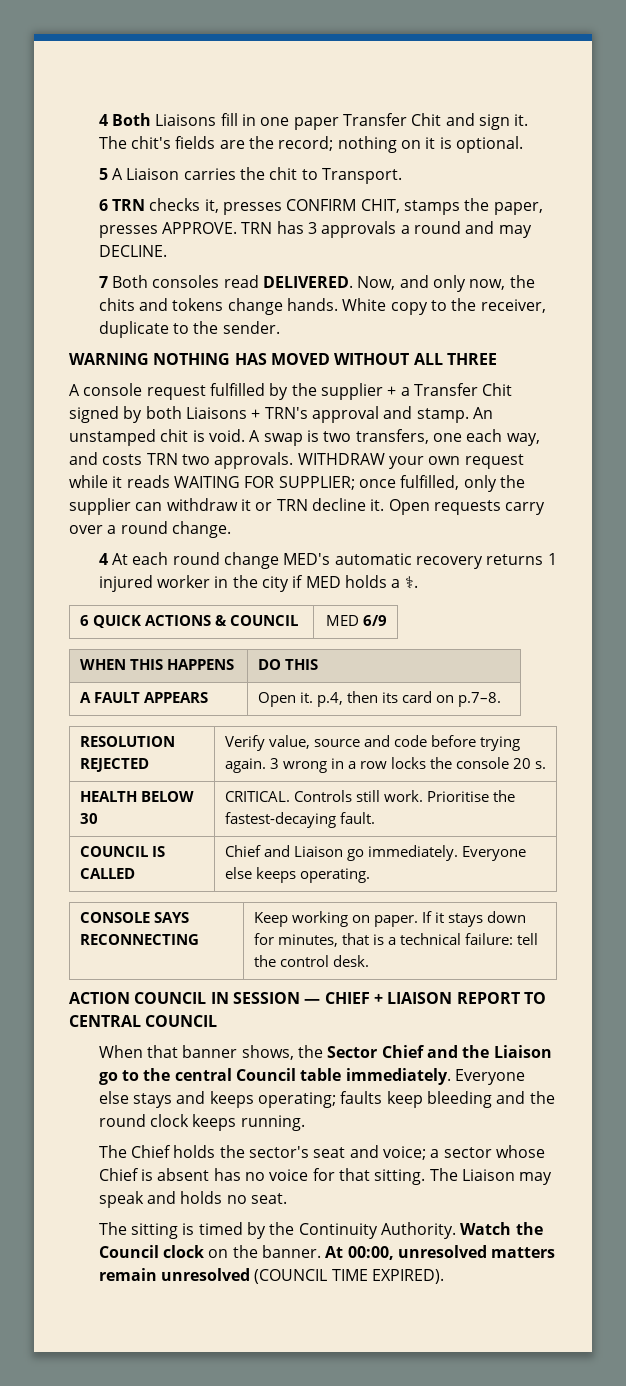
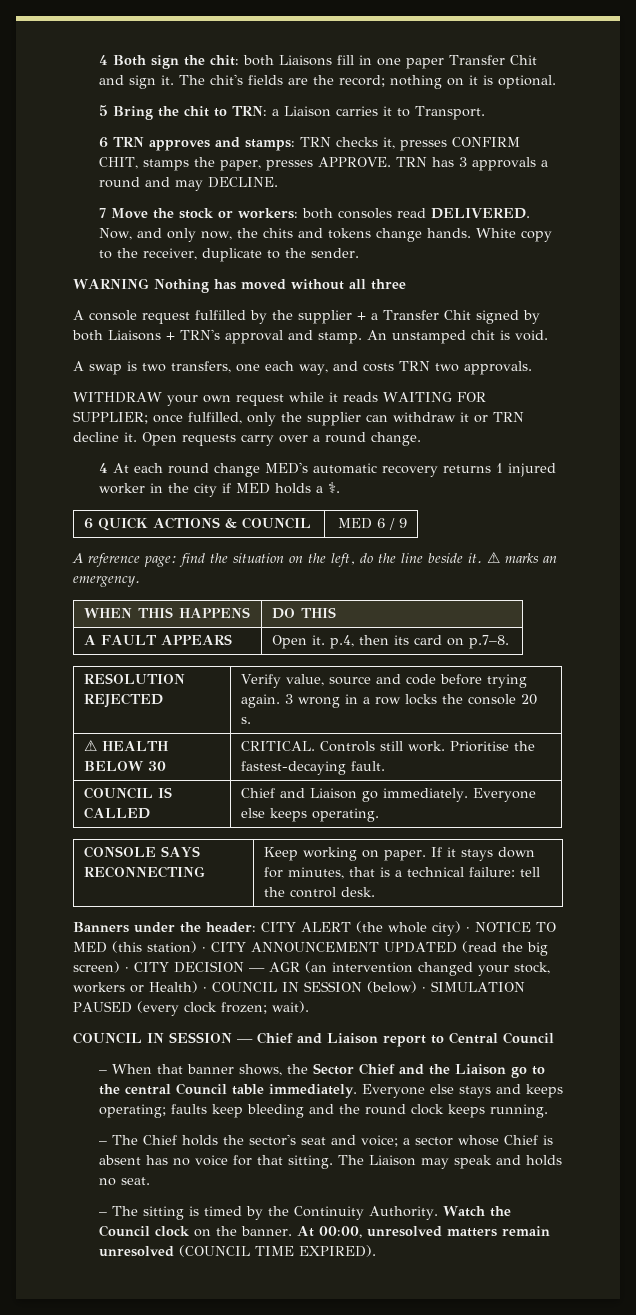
(151, 119) none -> [150,55,274,69] sign the chit: both
[111,167,298,180] A Liaison carries the chit -> [112,106,392,120] Bring the chit to TRN: a Liaison carries it
(145, 205) none -> [148,137,331,151] approves and stamps: TRN
[111,275,148,288] Both -> [110,208,333,219] Move the stock or workers: both
[153,353,497,365] NOTHING HAS MOVED WITHOUT ALL THREE -> [153,279,406,293] Nothing has moved without all three
(245, 435) none -> (548, 335) //
(294, 460) none -> (532, 368) //
[363,615,388,626] 6/9 -> [376,518,407,530] [72,552,557,567] [73,576,140,587] 6 / 9 // A reference page: find the situation on the left, do the line beside it. ⚠ marks an emergency.
(546, 765) none -> [84,740,98,751] ⚠
[69,992,546,1004] [69,1015,218,1027] ACTION COUNCIL IN SESSION — CHIEF + LIAISON REPORT TO CENTRAL COUNCIL // -> [73,921,556,936] [73,941,548,956] [73,961,550,976] [73,981,525,993] [73,1001,309,1016] [73,1032,554,1047] [98,1070,107,1074] Banners under the header: CITY ALERT (the whole city) · NOTICE TO MED (this station) · CITY ANNOUNCEMENT UPDATED (read the big screen) · CITY DECISION — AGR (an intervention changed your stock, workers or Health) · COUNCIL IN SESSION (below) · SIMULATION PAUSED (every clock frozen; wait). // COUNCIL IN SESSION — Chief and Liaison report to Central Council // –
(305, 1123) none -> [98,1141,107,1145] –
(287, 1198) none -> [98,1212,107,1216] –

